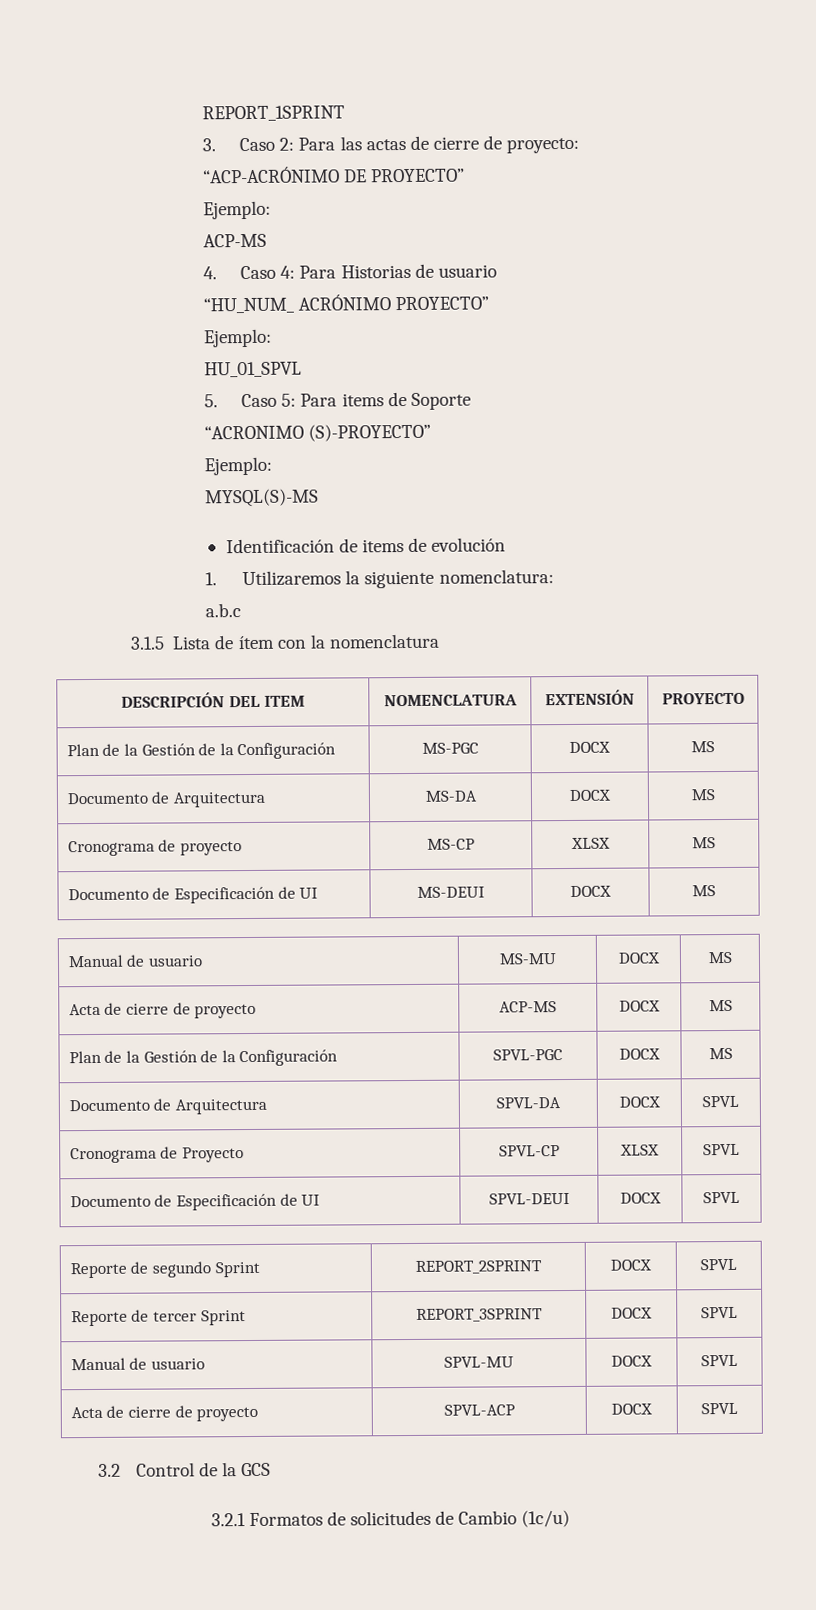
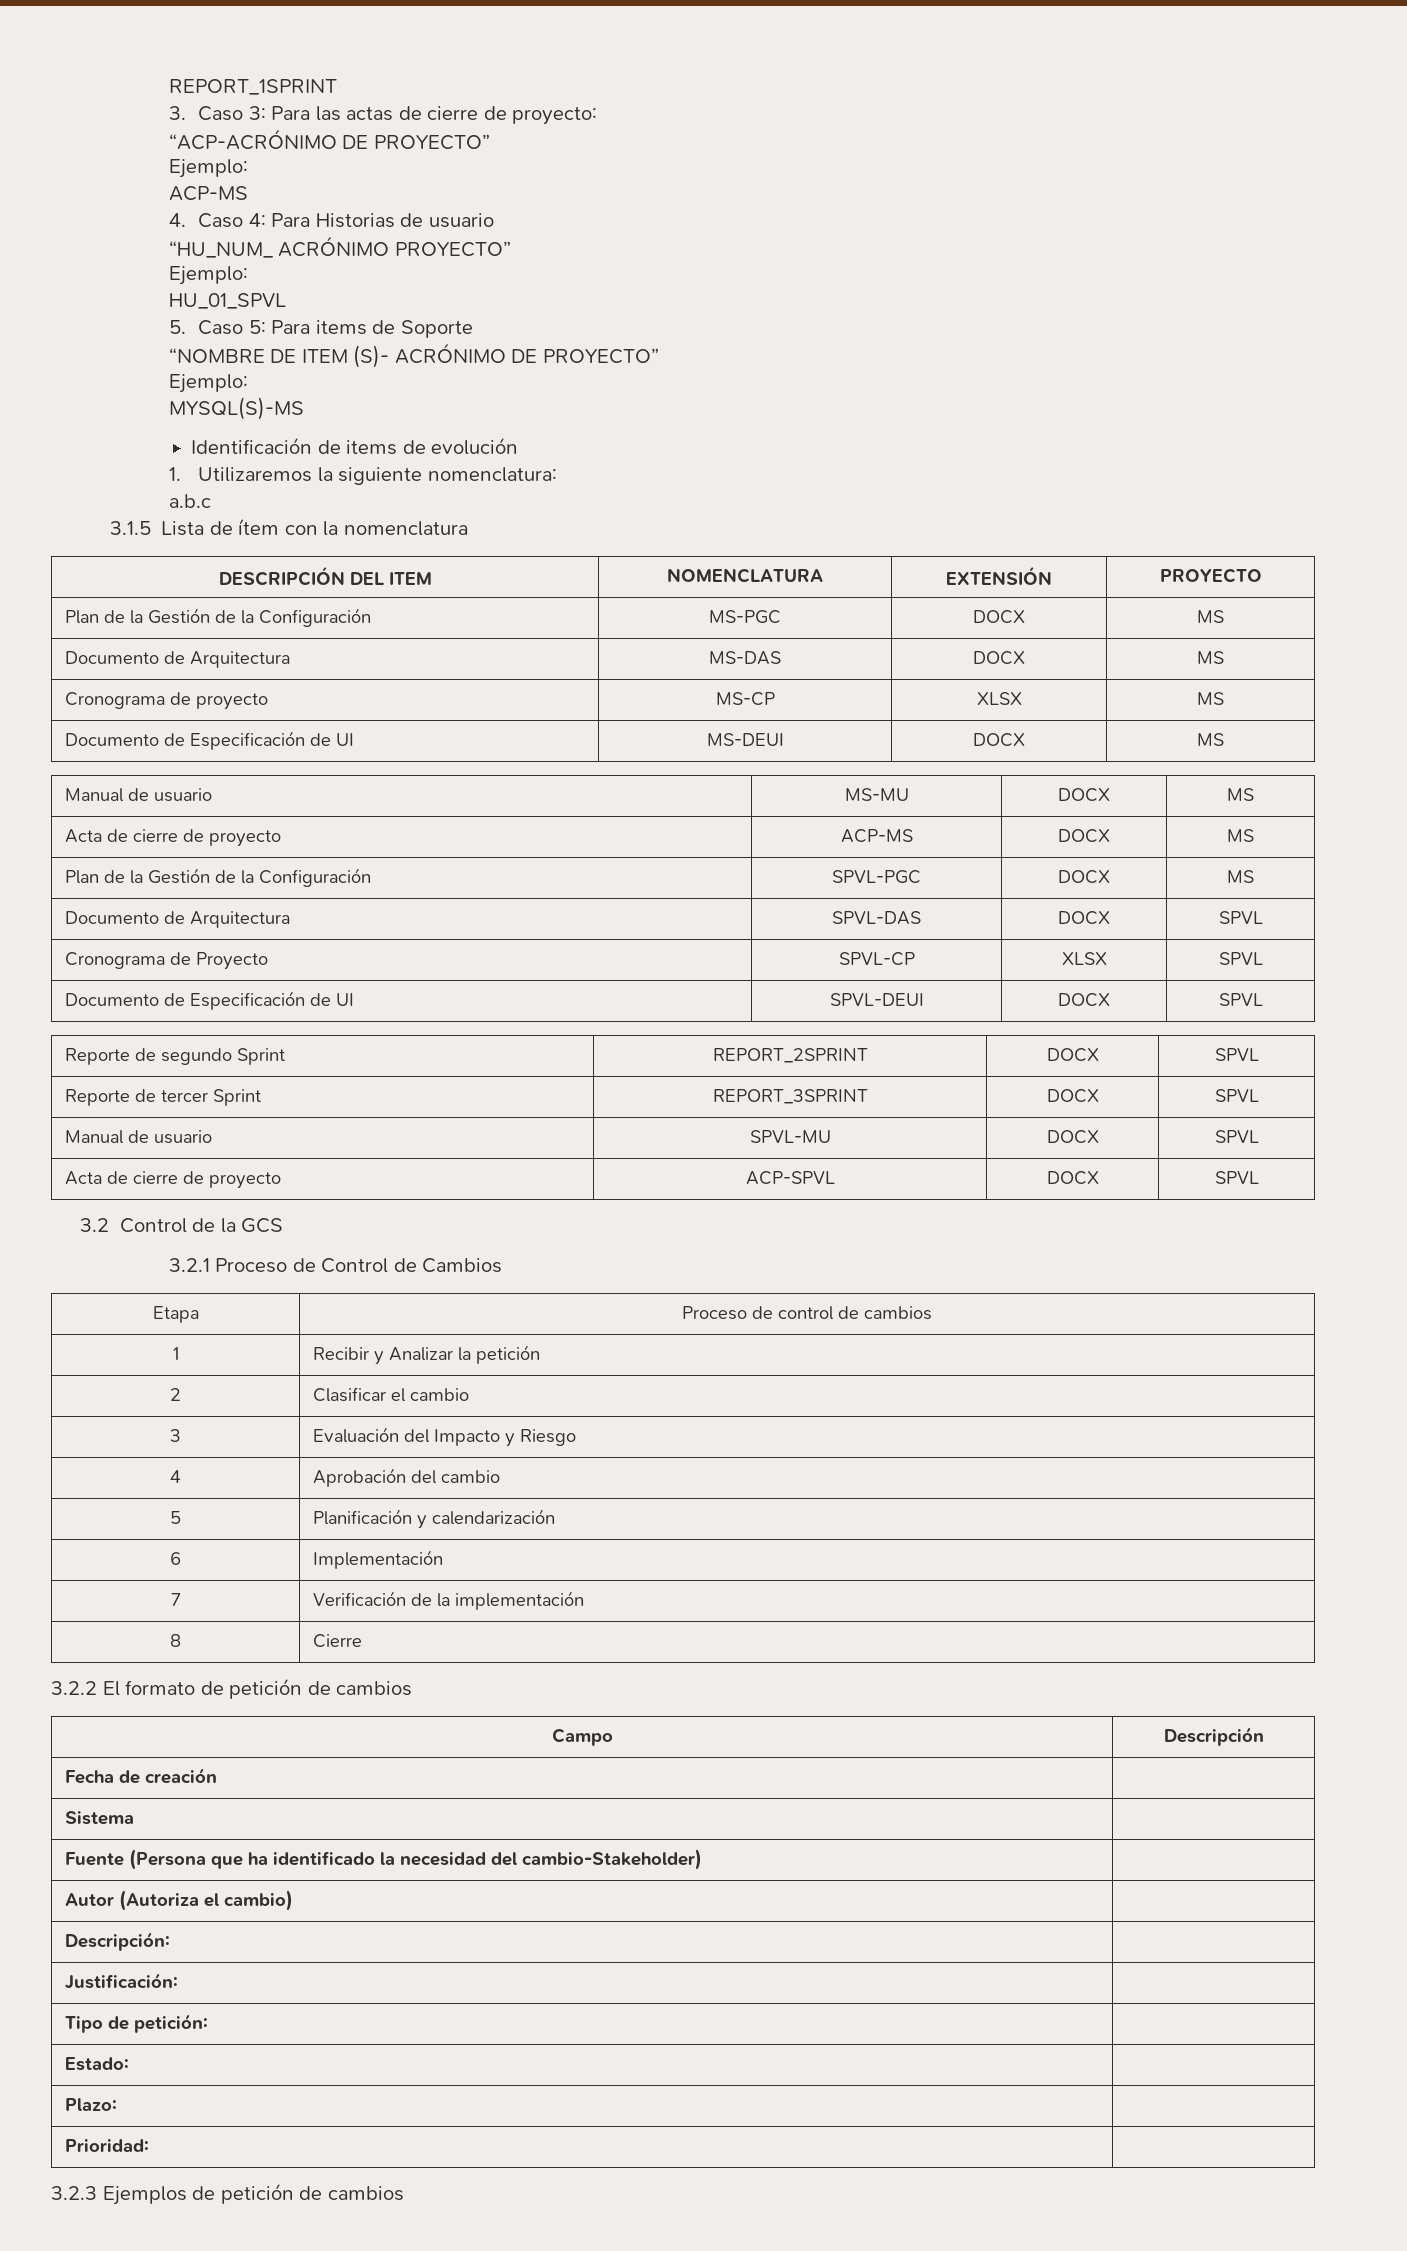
[279,137,295,151] 2: -> [248,106,266,120] 3:
[203,423,431,442] “ACRONIMO (S)-PROYECTO” -> [168,343,659,368] “NOMBRE DE ITEM (S)- ACRÓNIMO DE PROYECTO”
[424,790,477,802] MS-DA -> [709,651,781,665] MS-DAS
[496,1097,561,1109] SPVL-DA -> [832,911,921,925] SPVL-DAS
[443,1404,515,1416] SPVL-ACP -> [745,1171,835,1185] ACP-SPVL
[248,1509,571,1528] Formatos de solicitudes de Cambio (1c/u) -> [215,1258,503,1273] [152,1306,199,1323] [682,1306,932,1320] [172,1347,179,1360] [312,1345,540,1365] [170,1388,181,1401] [312,1387,469,1402] [170,1429,181,1442] [312,1427,576,1447] [170,1470,181,1483] [312,1468,500,1487] [170,1511,181,1524] [312,1509,555,1529] [170,1552,181,1565] [312,1550,443,1569] [170,1593,181,1606] [312,1591,584,1610] [170,1634,181,1647] [312,1634,362,1648] [51,1678,413,1699] [551,1728,613,1746] [1163,1727,1264,1746] [64,1768,217,1784] [64,1811,134,1825] [64,1849,702,1870] [64,1890,293,1911] [64,1932,170,1951] [64,1973,178,1989] [64,2014,208,2033] [64,2057,129,2071] [64,2098,117,2111] [64,2139,149,2152] [51,2183,404,2205] Proceso de Control de Cambios // Etapa | Proceso de control de cambios // 1 | Recibir y Analizar la petición // 2 | Clasificar el cambio // 3 | Evaluación del Impacto y Riesgo // 4 | Aprobación del cambio // 5 | Planificación y calendarización // 6 | Implementación // 7 | Verificación de la implementación // 8 | Cierre // 3.2.2 El formato de petición de cambios // Campo | Descripción // Fecha de creación | // Sistema | // Fuente (Persona que ha identificado la necesidad del cambio-Stakeholder) | // Autor (Autoriza el cambio) | // Descripción: | // Justificación: | // Tipo de petición: | // Estado: | // Plazo: | // Prioridad: | // 3.2.3 Ejemplos de petición de cambios

